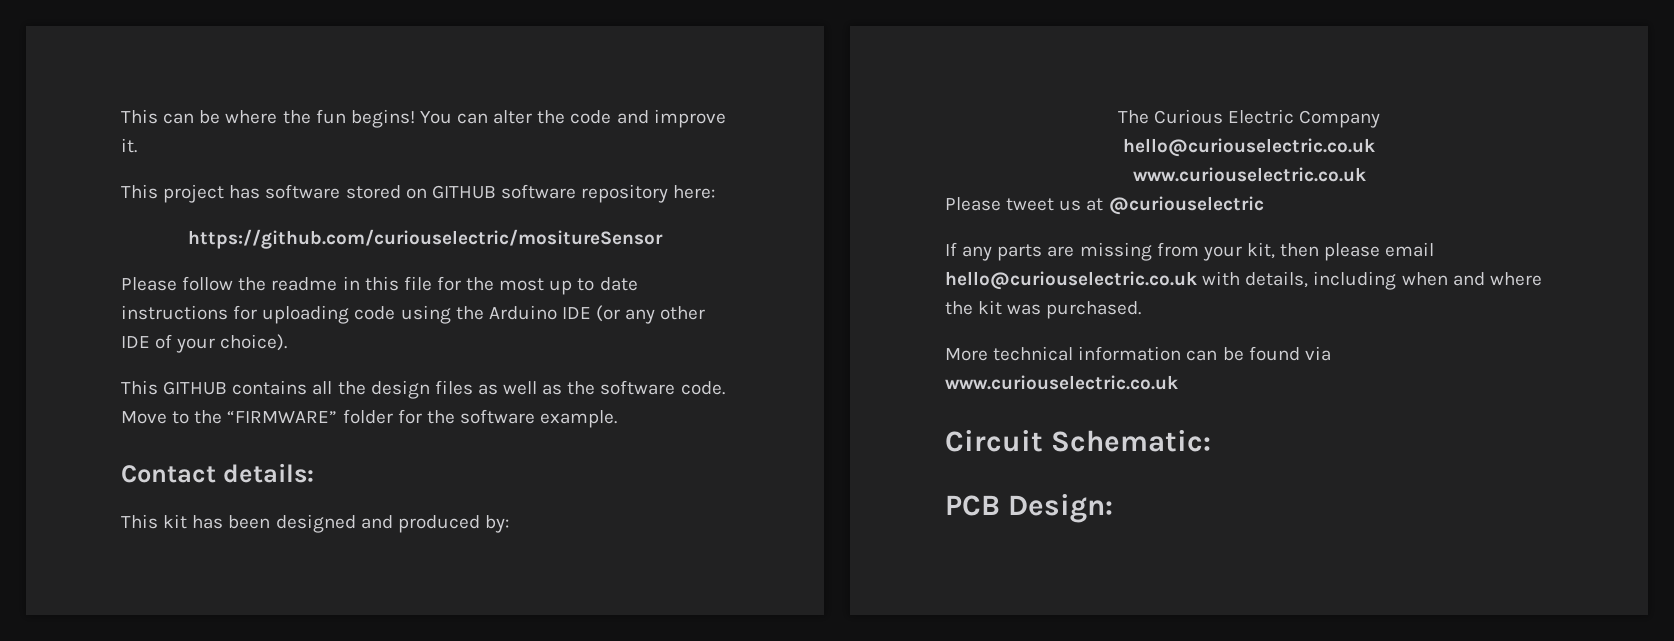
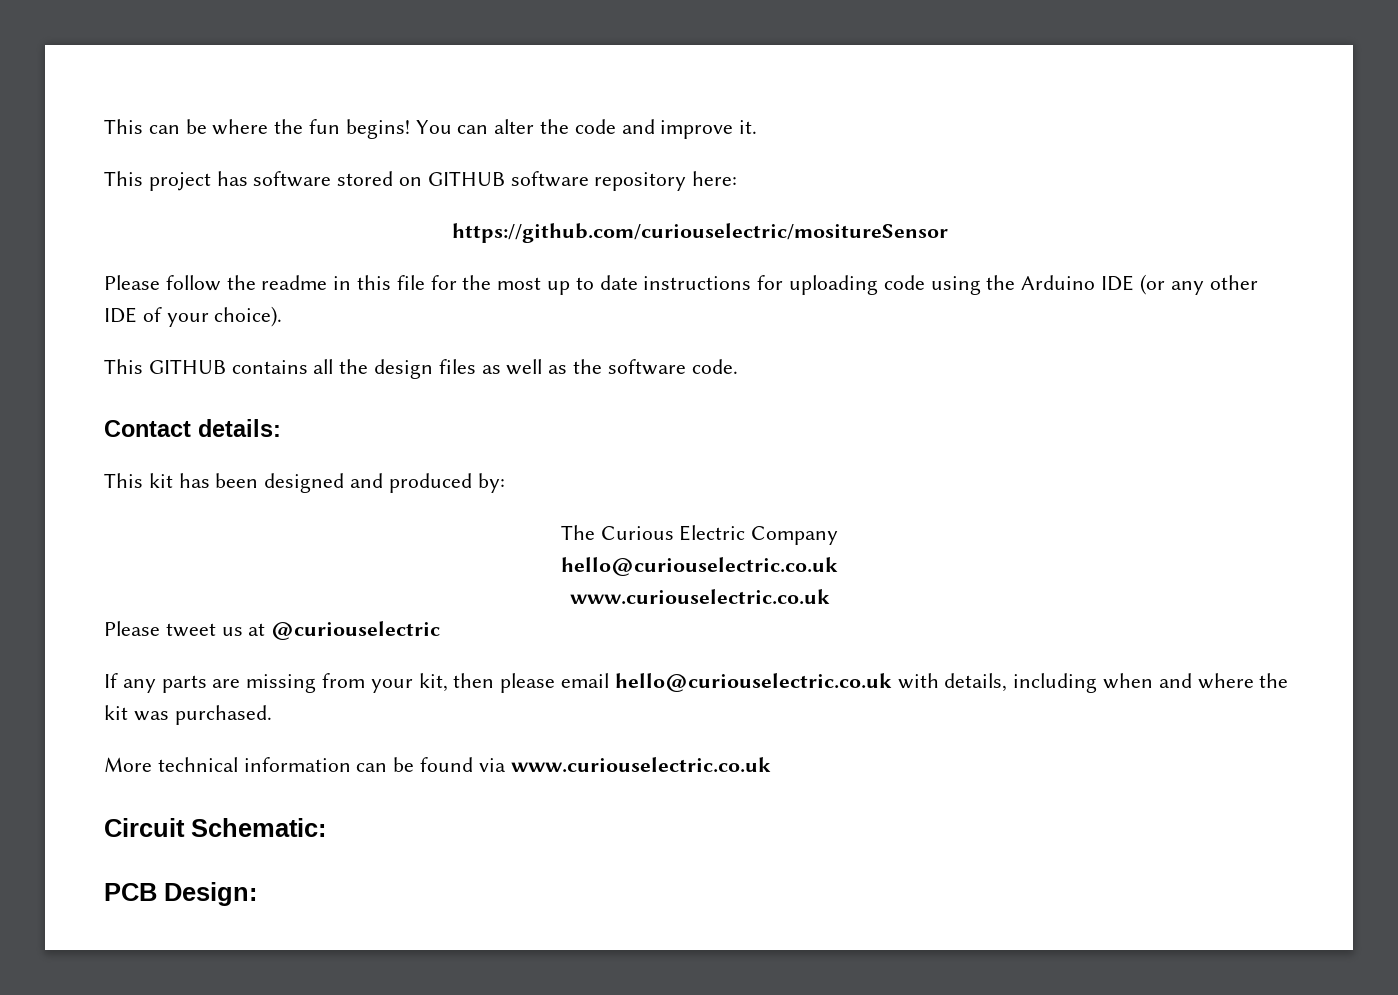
[121,409,618,428] Move to the “FIRMWARE” folder for the software example. -> (738, 366) none

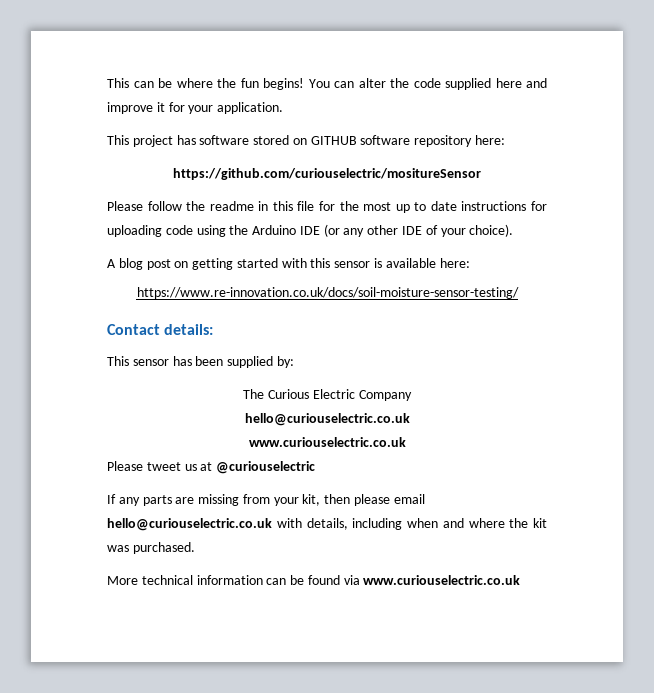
[621,119,758,139] and improve it. -> [445,78,547,90] [107,102,284,114] supplied here and improve it for your application.
[104,359,738,379] This GITHUB contains all the design files as well as the software code. -> [107,258,470,270] [136,287,519,299] A blog post on getting started with this sensor is available here: // https://www.re-innovation.co.uk/docs/soil-moisture-sensor-testing/
[148,473,173,488] kit -> [132,359,169,366] sensor
[264,473,472,493] designed and produced -> [227,356,274,368] supplied
[104,818,326,837] [104,882,257,906] // Circuit Schematic: // PCB Design: -> (521, 580) none

